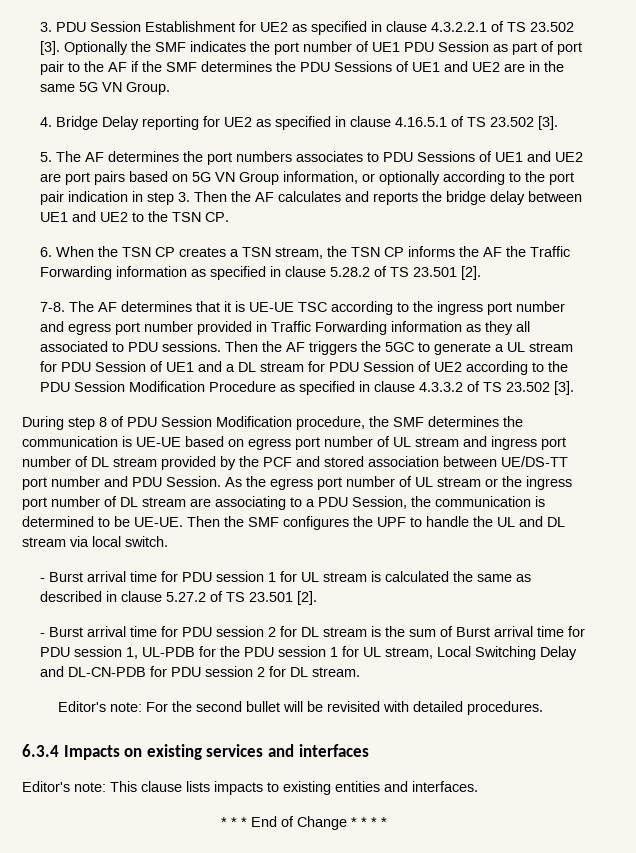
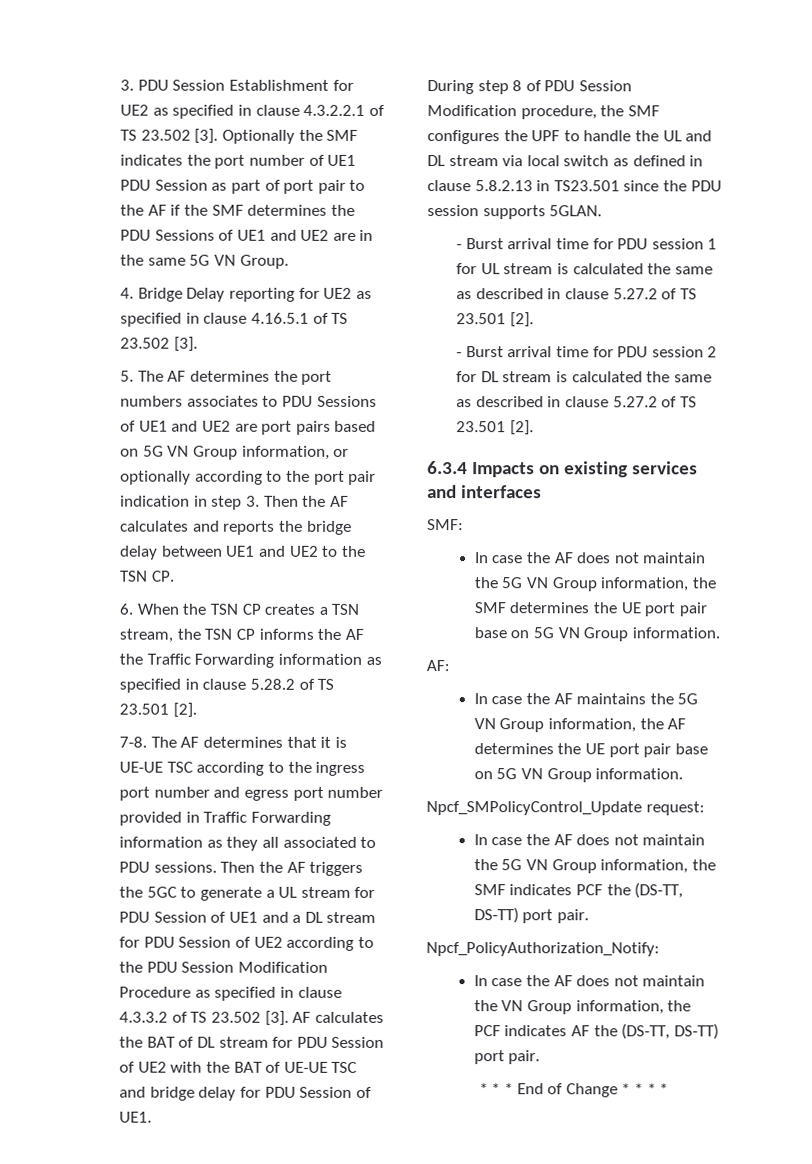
(574, 388) none -> [292,1011,384,1023] [119,1036,385,1048] [119,1061,358,1073] [119,1086,372,1101] [119,1111,153,1123] AF calculates the BAT of DL stream for PDU Session of UE2 with the BAT of UE-UE TSC and bridge delay for PDU Session of UE1.
[428,416,523,427] [22,436,566,450] [22,456,568,470] [22,476,572,490] [22,496,545,510] [22,516,279,527] determines the communication is UE-UE based on egress port number of UL stream and ingress port number of DL stream provided by the PCF and stored association between UE/DS-TT port number and PDU Session. As the egress port number of UL stream or the ingress port number of DL stream are associating to a PDU Session, the communication is determined to be UE-UE. Then the SMF -> (660, 111) none
[125,536,168,547] switch. -> [563,155,704,167] [427,180,722,192] [427,205,603,220] switch as defined in clause 5.8.2.13 in TS23.501 since the PDU session supports 5GLAN.
[384,626,585,637] [39,646,577,660] [39,666,360,677] [57,701,543,715] the sum of Burst arrival time for PDU session 1, UL-PDB for the PDU session 1 for UL stream, Local Switching Delay and DL-CN-PDB for PDU session 2 for DL stream. // Editor's note: For the second bullet will be revisited with detailed procedures. -> [571,371,712,383] [456,396,697,408] [456,420,534,436] calculated the same as described in clause 5.27.2 of TS 23.501 [2].
[22,781,478,795] Editor's note: This clause lists impacts to existing entities and interfaces. -> [427,519,464,531] [474,552,707,564] [473,577,717,592] [473,602,707,617] [473,627,720,642] [426,660,450,672] [473,693,699,705] [473,718,687,733] [473,743,708,758] [473,768,684,783] [426,801,705,816] [473,834,706,846] [473,859,716,874] [473,882,684,899] [473,907,590,924] [426,942,660,957] [473,975,706,987] [473,1000,692,1015] [473,1023,719,1040] [473,1050,541,1065] SMF: // In case the AF does not maintain the 5G VN Group information, the SMF determines the UE port pair base on 5G VN Group information. // AF: // In case the AF maintains the 5G VN Group information, the AF determines the UE port pair base on 5G VN Group information. // Npcf_SMPolicyControl_Update request: // In case the AF does not maintain the 5G VN Group information, the SMF indicates PCF the (DS-TT, DS-TT) port pair. // Npcf_PolicyAuthorization_Notify: // In case the AF does not maintain the VN Group information, the PCF indicates AF the (DS-TT, DS-TT) port pair.

